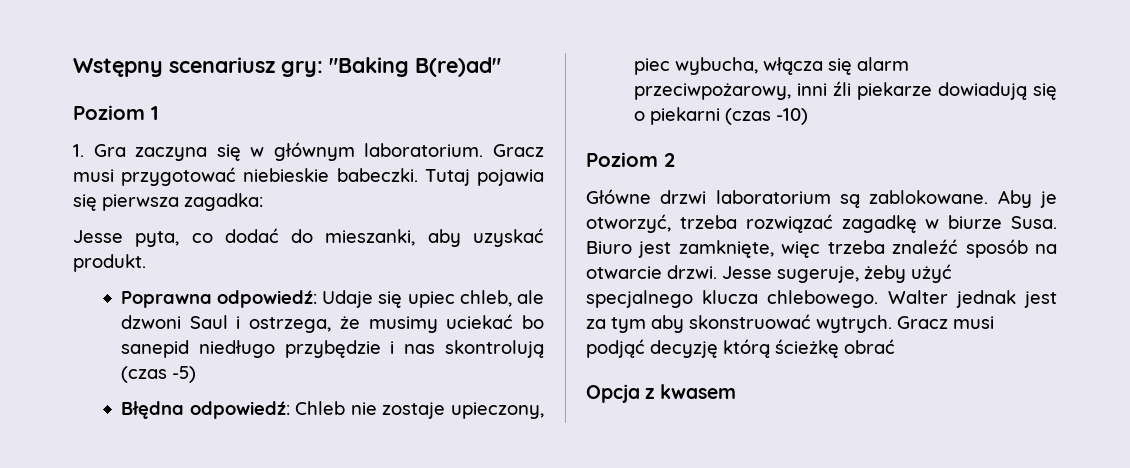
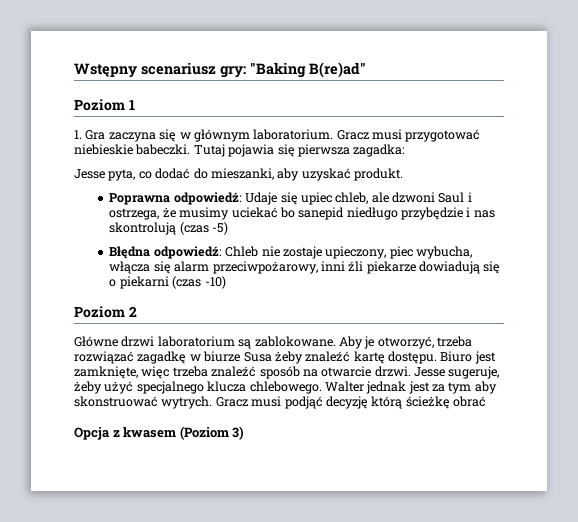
[1011,216,1057,229] Susa. -> [243,351,437,364] Susa żeby znaleźć kartę dostępu.
(736, 391) none -> [179,426,245,440] (Poziom 3)

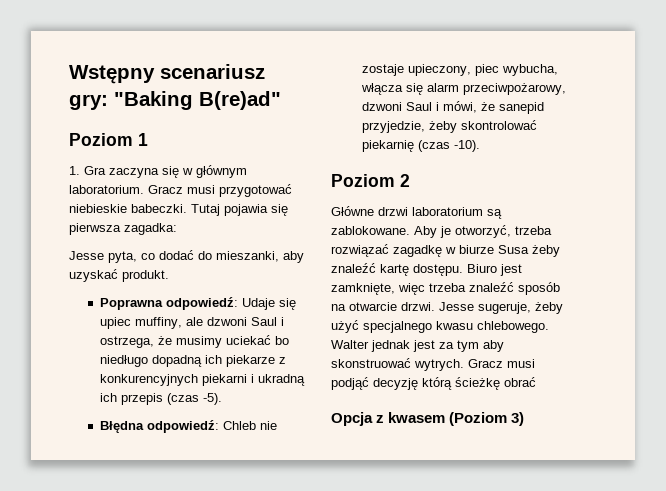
[335,192,369,204] chleb, -> [135,317,183,329] muffiny,
[298,207,495,220] [109,222,229,235] sanepid niedługo przybędzie i nas skontrolują (czas -5) -> [100,355,287,367] [100,374,306,386] [100,393,223,405] niedługo dopadną ich piekarze z konkurencyjnych piekarni i ukradną ich przepis (czas -5).
[320,261,501,274] [109,276,226,289] inni źli piekarze dowiadują się o piekarni (czas -10) -> [362,101,545,114] [362,120,538,133] [362,140,481,152] dzwoni Saul i mówi, że sanepid przyjedzie, żeby skontrolować piekarnię (czas -10).
[207,381,247,392] klucza -> [436,321,473,330] kwasu

